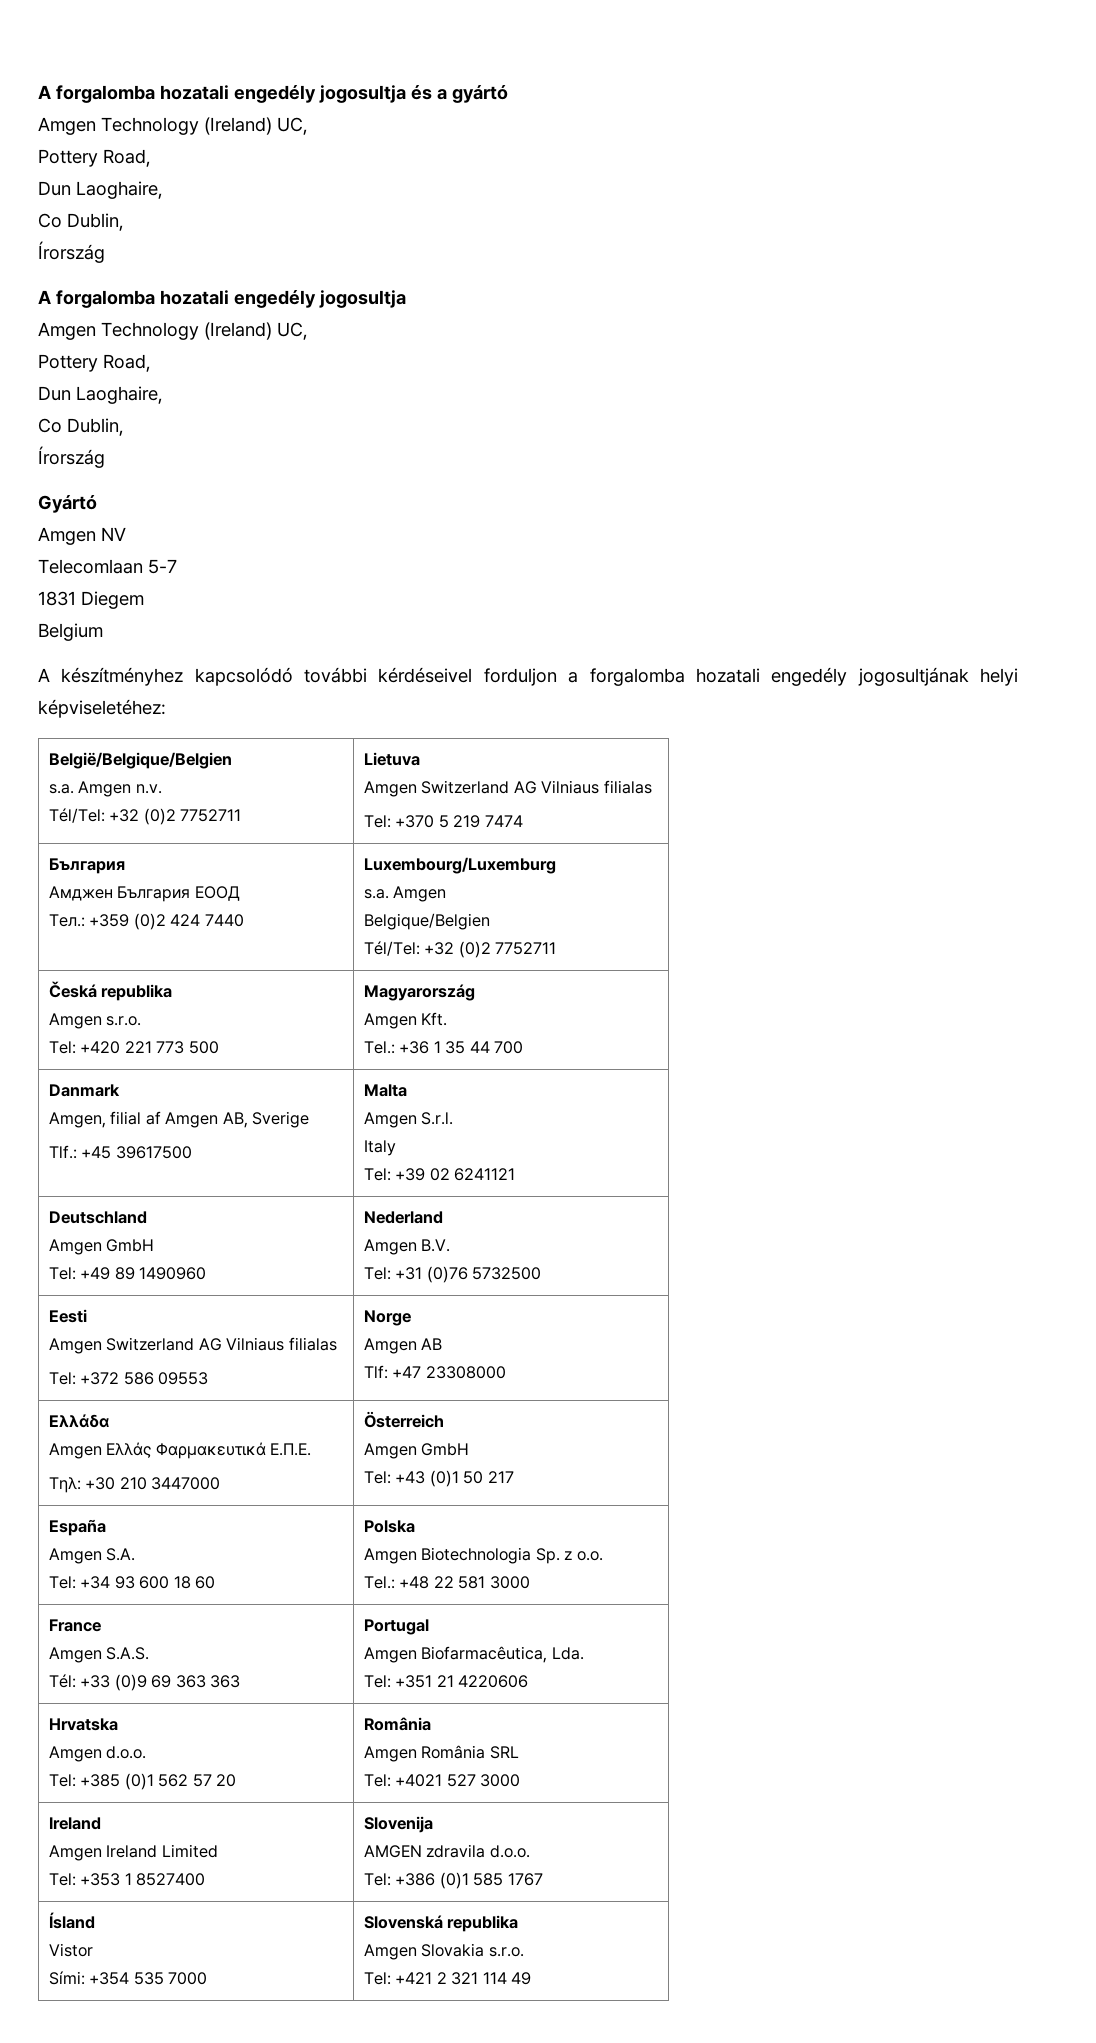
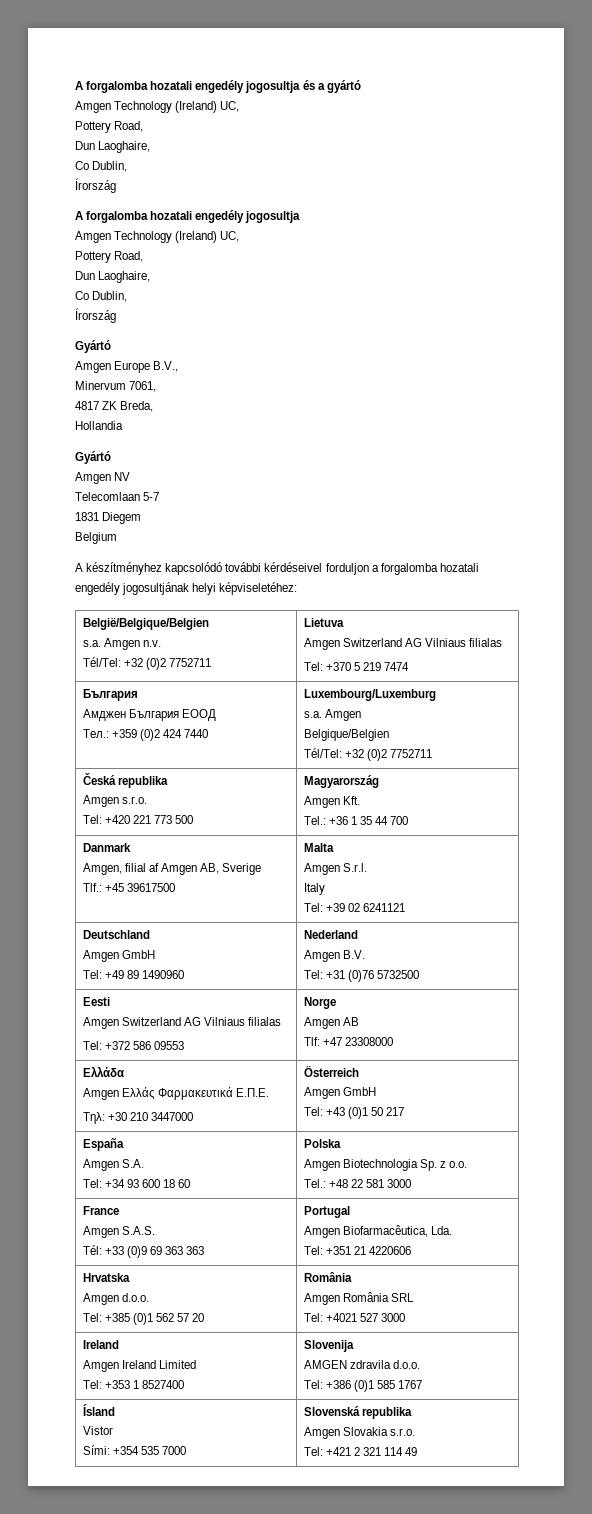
(97, 504) none -> [75,361,179,373] [75,381,157,392] [75,401,154,412] [75,421,123,430] [75,451,111,464] // Amgen Europe B.V., // Minervum 7061, // 4817 ZK Breda, // Hollandia // Gyártó

